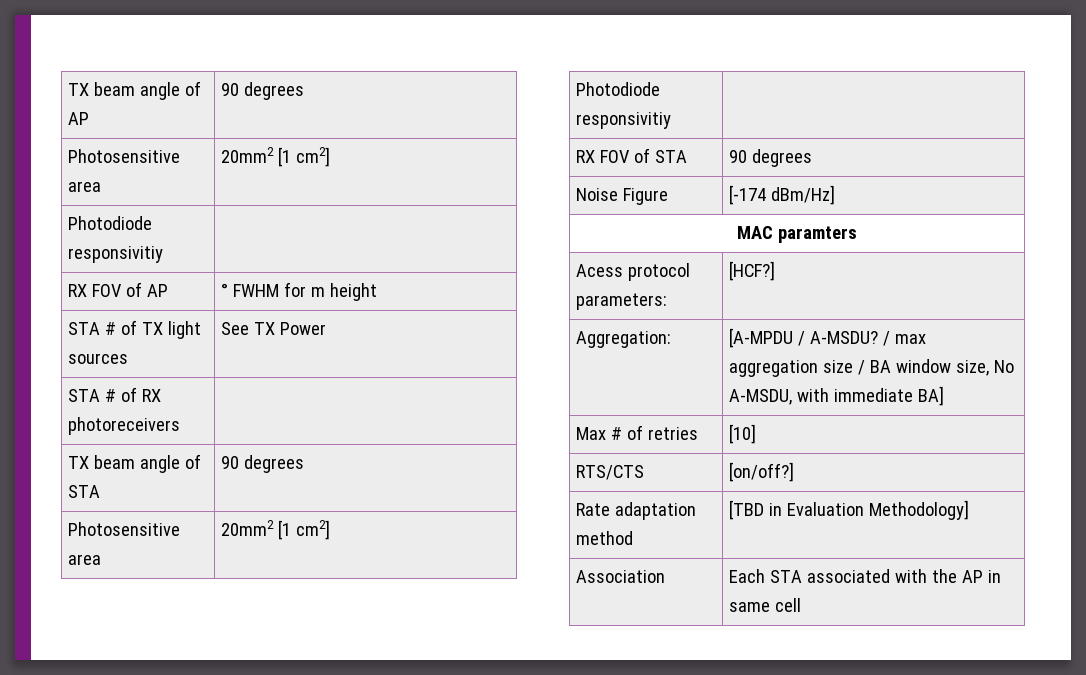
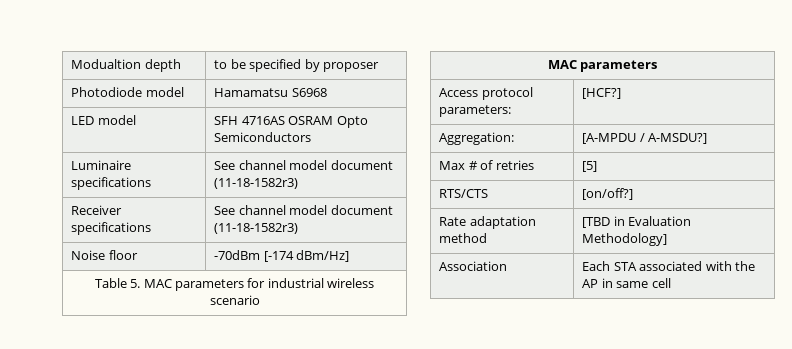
[68,81,202,100] [68,112,90,125] [221,82,305,100] [68,149,181,163] [68,181,102,192] [221,147,331,167] [68,216,153,230] [68,246,164,263] [68,282,169,297] [221,282,378,301] [68,320,202,339] [68,353,129,364] [221,322,327,335] [68,387,162,402] [68,417,181,435] [68,454,202,473] [68,485,101,498] [221,455,305,473] [68,522,181,536] [68,554,102,565] [221,520,331,540] [576,82,661,96] [576,112,672,129] [576,148,688,163] [729,149,813,167] TX beam angle of AP | 90 degrees // Photosensitive area | 20mm2 [1 cm2] // Photodiode responsivitiy | // RX FOV of AP | ° FWHM for m height // STA # of TX light sources | See TX Power // STA # of RX photoreceivers | // TX beam angle of STA | 90 degrees // Photosensitive area | 20mm2 [1 cm2] // Photodiode responsivitiy | // RX FOV of STA | 90 degrees -> [71,59,181,72] [214,59,379,72] [71,87,184,97] [214,88,327,97] [71,115,136,125] [214,116,368,128] [214,132,312,142] [71,160,132,170] [71,177,152,190] [214,160,393,170] [214,178,299,189] [71,205,123,215] [71,222,152,235] [214,205,393,215] [214,223,299,234] Modualtion depth | to be specified by proposer // Photodiode model | Hamamatsu S6968 // LED model | SFH 4716AS OSRAM Opto Semiconductors // Luminaire specifications | See channel model document (11-18-1582r3) // Receiver specifications | See channel model document (11-18-1582r3)
[623,188,669,205] Figure | -> [108,250,138,260] [214,250,261,260] floor | -70dBm
[737,226,857,243] [576,264,624,277] MAC paramters // Acess -> [94,278,375,291] [209,295,260,305] [547,60,658,72] [439,88,479,97] Table 5. MAC parameters for industrial wireless scenario // MAC parameters // Access
[810,331,927,346] [729,359,1015,377] [729,386,945,406] A-MSDU? / max aggregation size / BA window size, No A-MSDU, with immediate BA] -> [648,133,708,144] A-MSDU?]
[729,424,757,444] [10] -> [582,161,598,172] [5]

